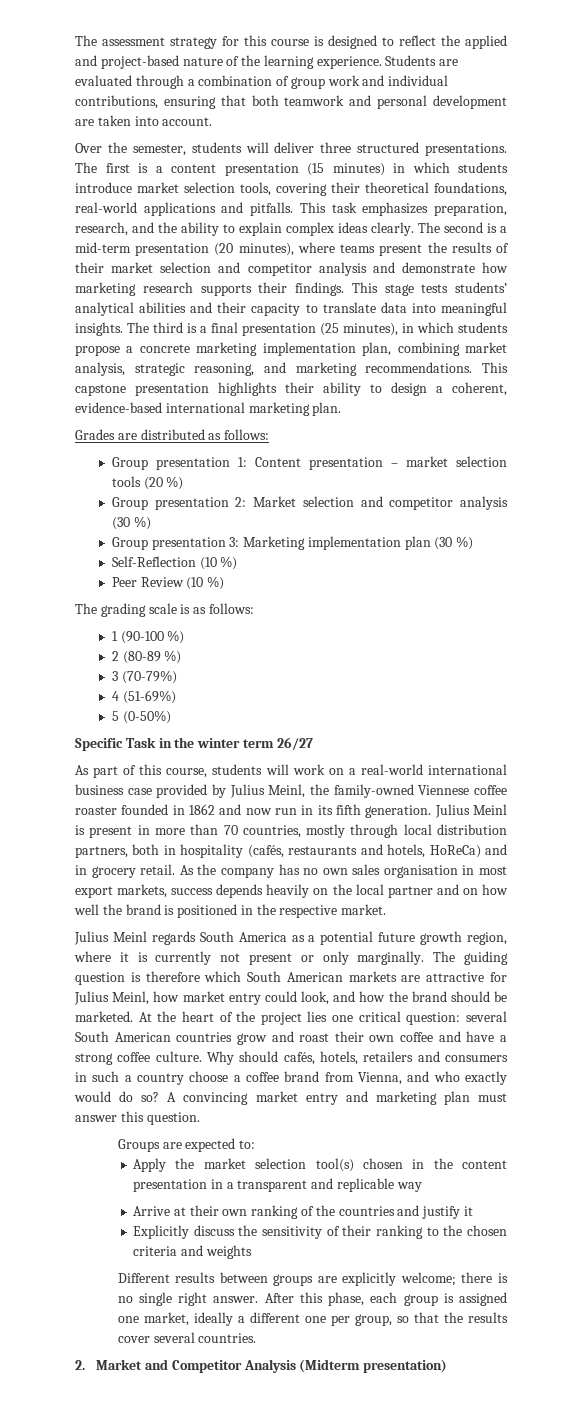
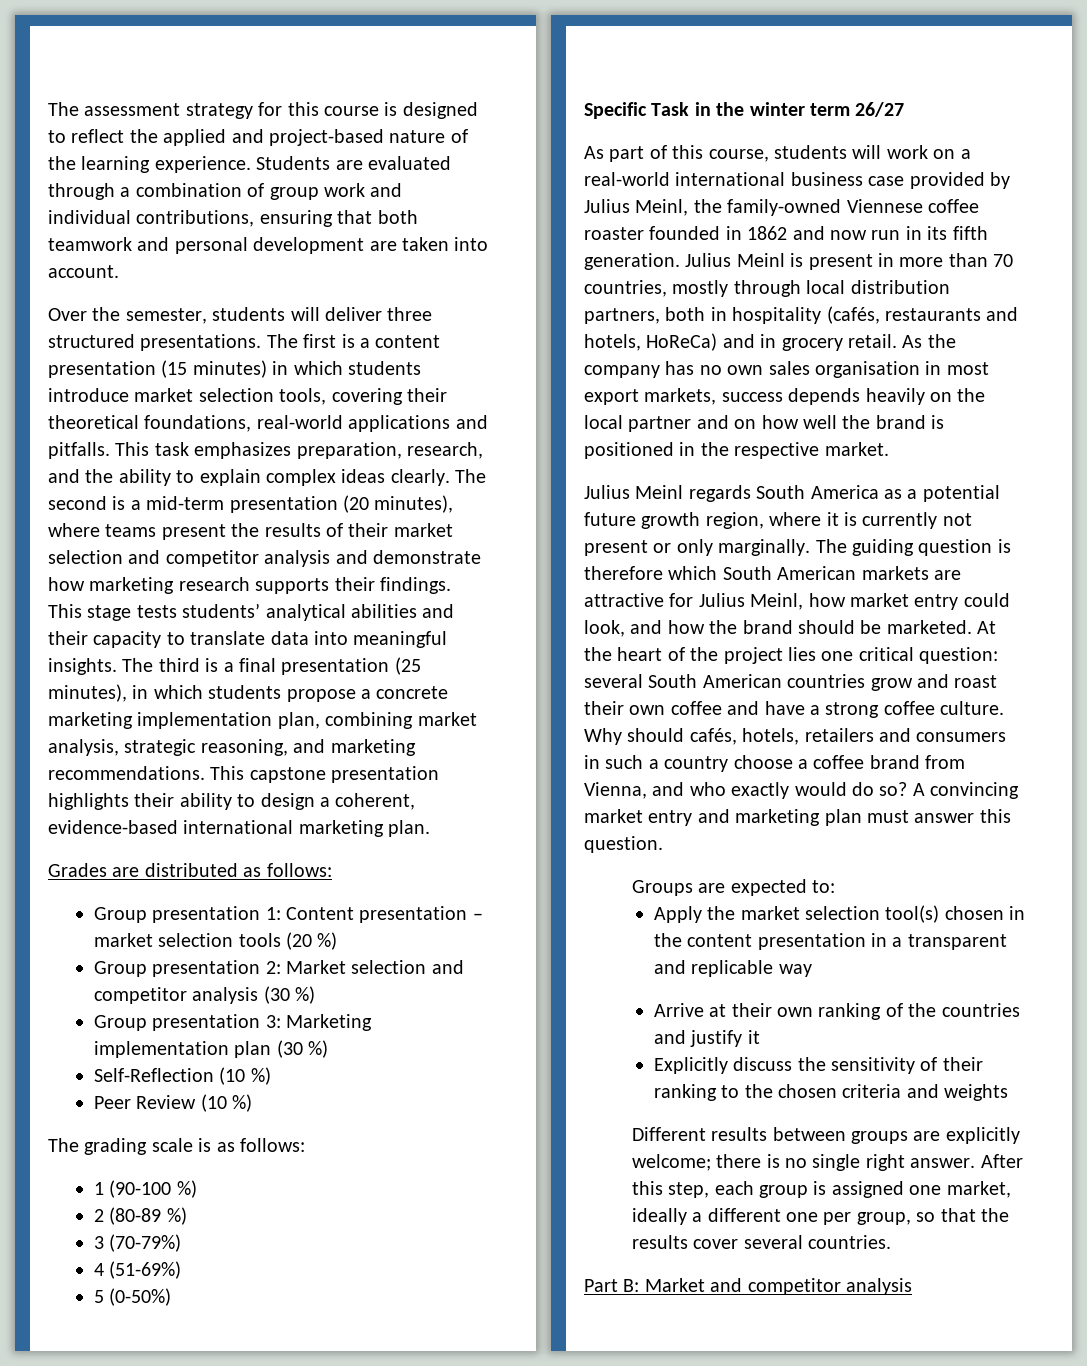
[328,1292,365,1306] phase, -> [668,1182,710,1198] step,
[75,1359,448,1373] 2. Market and Competitor Analysis (Midterm presentation) -> [584,1278,912,1295] Part B: Market and competitor analysis

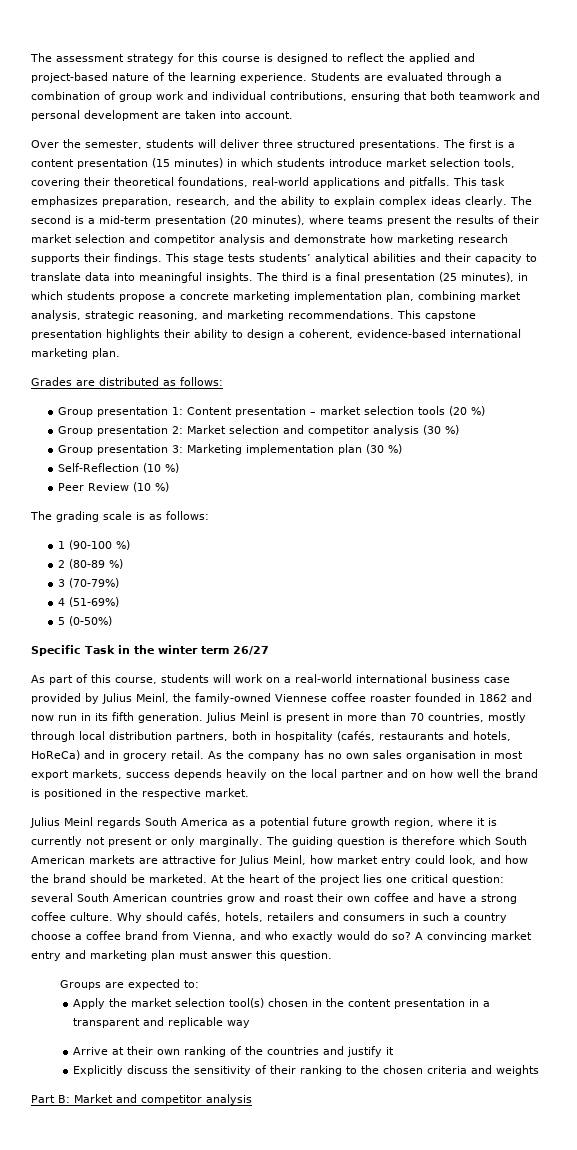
[631,1127,1020,1144] [631,1154,1023,1171] [631,1181,1011,1198] [631,1208,1009,1225] [631,1235,891,1249] // Different results between groups are explicitly welcome; there is no single right answer. After this step, each group is assigned one market, ideally a different one per group, so that the results cover several countries. -> (539, 1070) none

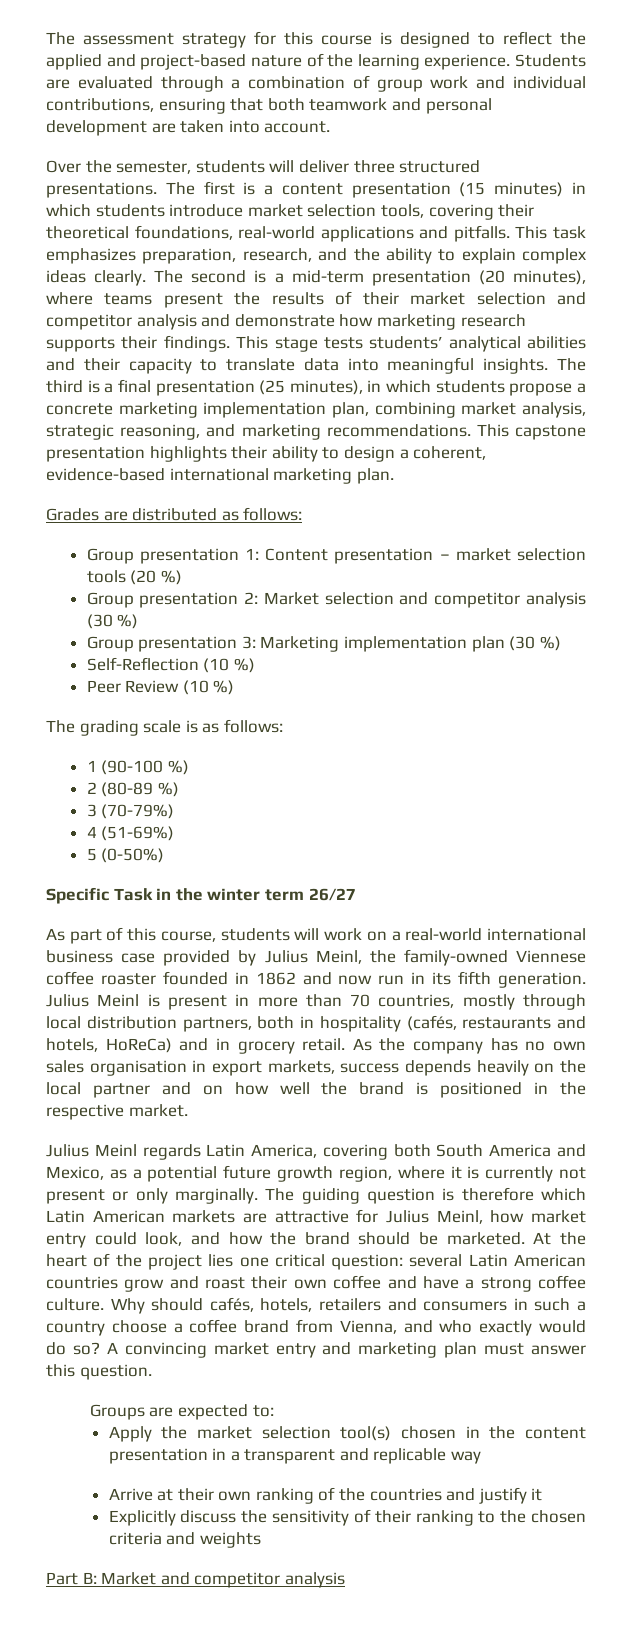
[494,751,523,759] most -> (207, 1066) none
[145,817,228,826] South America -> [206,1144,586,1160] [46,1166,104,1180] Latin America, covering both South America and Mexico,
[494,836,527,845] South -> [46,1210,85,1223] Latin
[77,893,109,902] South -> [468,1254,508,1267] Latin

